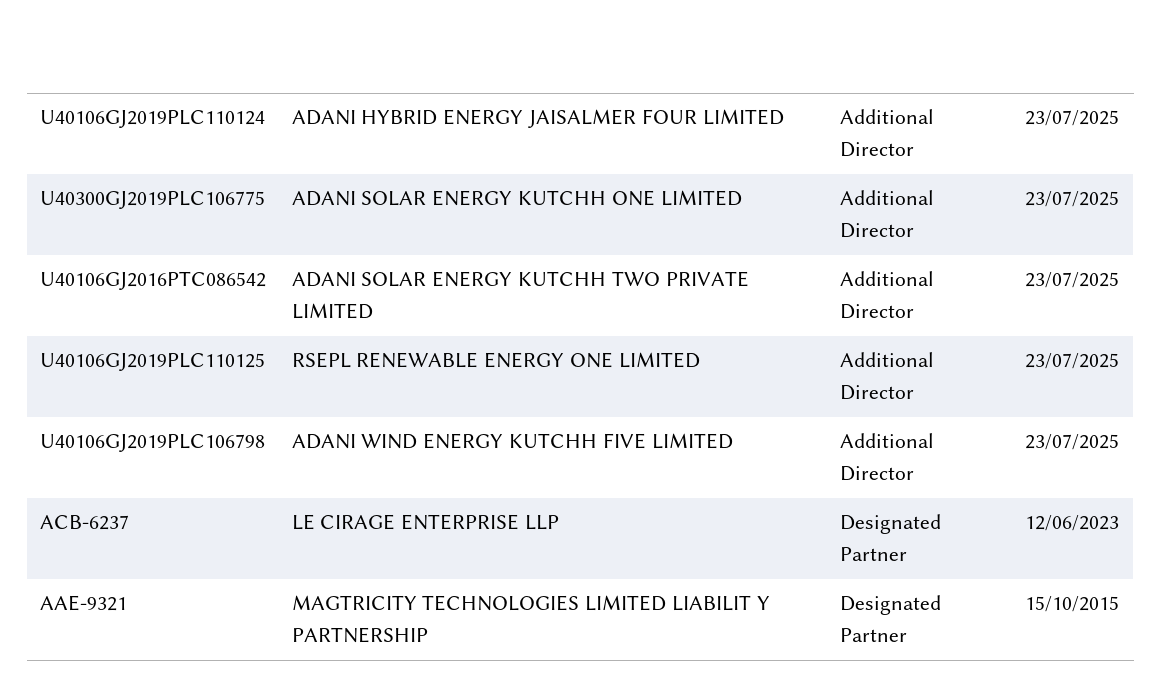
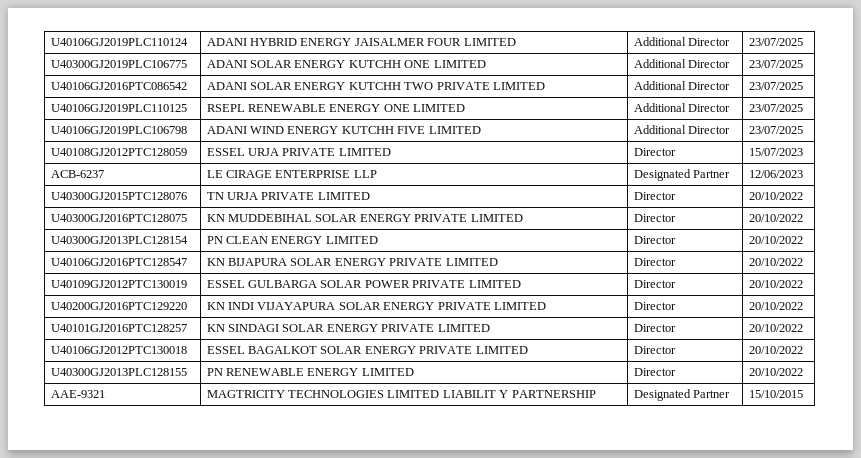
(1119, 442) none -> [50,148,187,156] [206,148,391,156] [633,148,676,156] [748,148,803,156] // U40108GJ2012PTC128059 | ESSEL URJA PRIVATE LIMITED | Director | 15/07/2023
(1119, 523) none -> [50,192,187,200] [206,192,370,200] [633,192,676,200] [748,192,803,200] [50,214,187,222] [206,214,523,222] [633,214,676,222] [748,214,803,222] [50,236,188,244] [206,236,378,244] [633,236,676,244] [748,236,803,244] [50,258,187,266] [206,258,498,266] [633,258,676,266] [748,258,803,266] [50,280,187,288] [206,280,521,288] [633,280,676,288] [748,280,803,288] [50,302,187,310] [206,302,546,310] [633,302,676,310] [748,302,803,310] [50,324,187,332] [206,324,490,332] [633,324,676,332] [748,324,803,332] [50,346,187,354] [206,346,528,354] [633,346,676,354] [748,346,803,354] [50,368,187,376] [206,368,414,376] [633,368,676,376] [748,368,803,376] // U40300GJ2015PTC128076 | TN URJA PRIVATE LIMITED | Director | 20/10/2022 // U40300GJ2016PTC128075 | KN MUDDEBIHAL SOLAR ENERGY PRIVATE LIMITED | Director | 20/10/2022 // U40300GJ2013PLC128154 | PN CLEAN ENERGY LIMITED | Director | 20/10/2022 // U40106GJ2016PTC128547 | KN BIJAPURA SOLAR ENERGY PRIVATE LIMITED | Director | 20/10/2022 // U40109GJ2012PTC130019 | ESSEL GULBARGA SOLAR POWER PRIVATE LIMITED | Director | 20/10/2022 // U40200GJ2016PTC129220 | KN INDI VIJAYAPURA SOLAR ENERGY PRIVATE LIMITED | Director | 20/10/2022 // U40101GJ2016PTC128257 | KN SINDAGI SOLAR ENERGY PRIVATE LIMITED | Director | 20/10/2022 // U40106GJ2012PTC130018 | ESSEL BAGALKOT SOLAR ENERGY PRIVATE LIMITED | Director | 20/10/2022 // U40300GJ2013PLC128155 | PN RENEWABLE ENERGY LIMITED | Director | 20/10/2022

